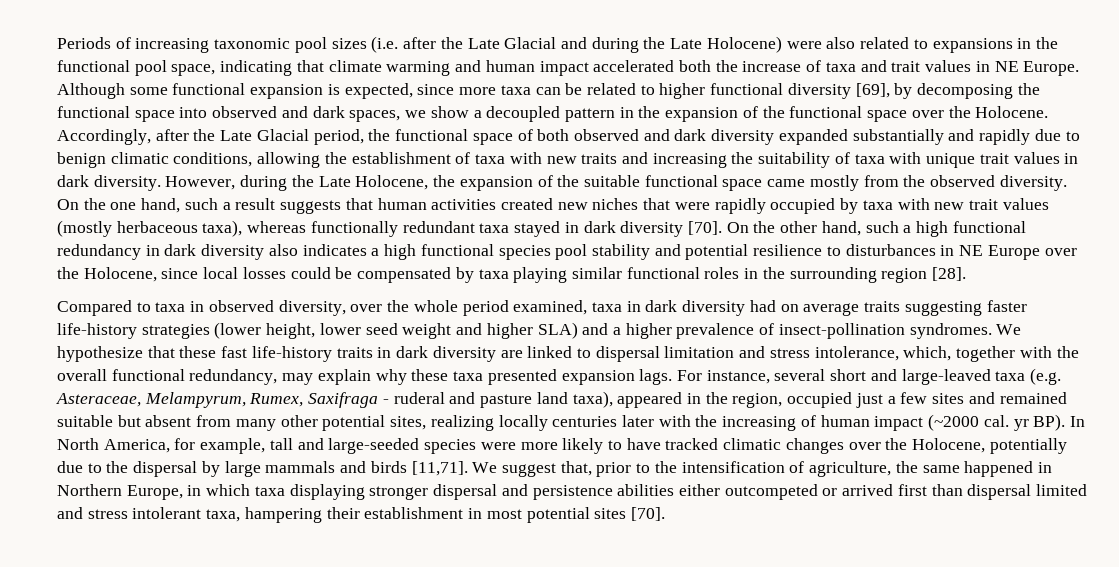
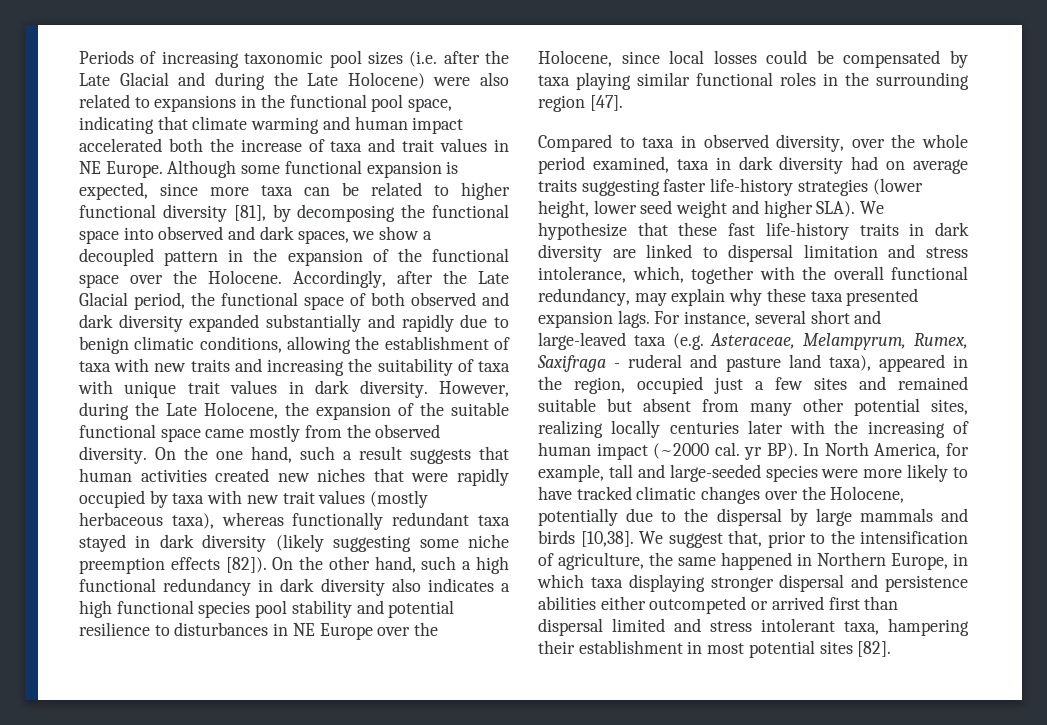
[855,83,890,98] [69], -> [233,205,266,221] [81],
[687,221,722,235] [70]. -> [275,534,510,552] [79,557,267,574] (likely suggesting some niche preemption effects [82]).
[932,267,967,281] [28]. -> [589,95,623,111] [47].
[537,322,992,339] SLA) and a higher prevalence of insect-pollination syndromes. -> [816,201,856,217] SLA).
[411,461,468,476] [11,71]. -> [580,531,634,547] [10,38].
[630,507,665,521] [70]. -> [857,641,892,657] [82].

